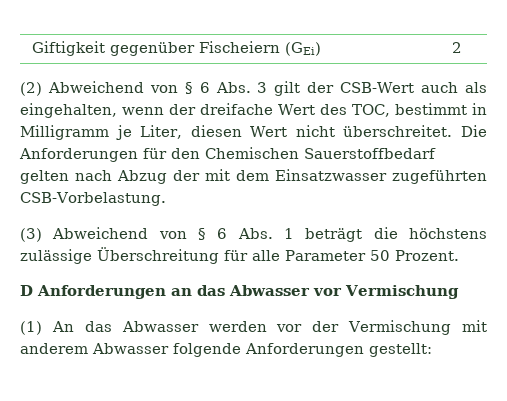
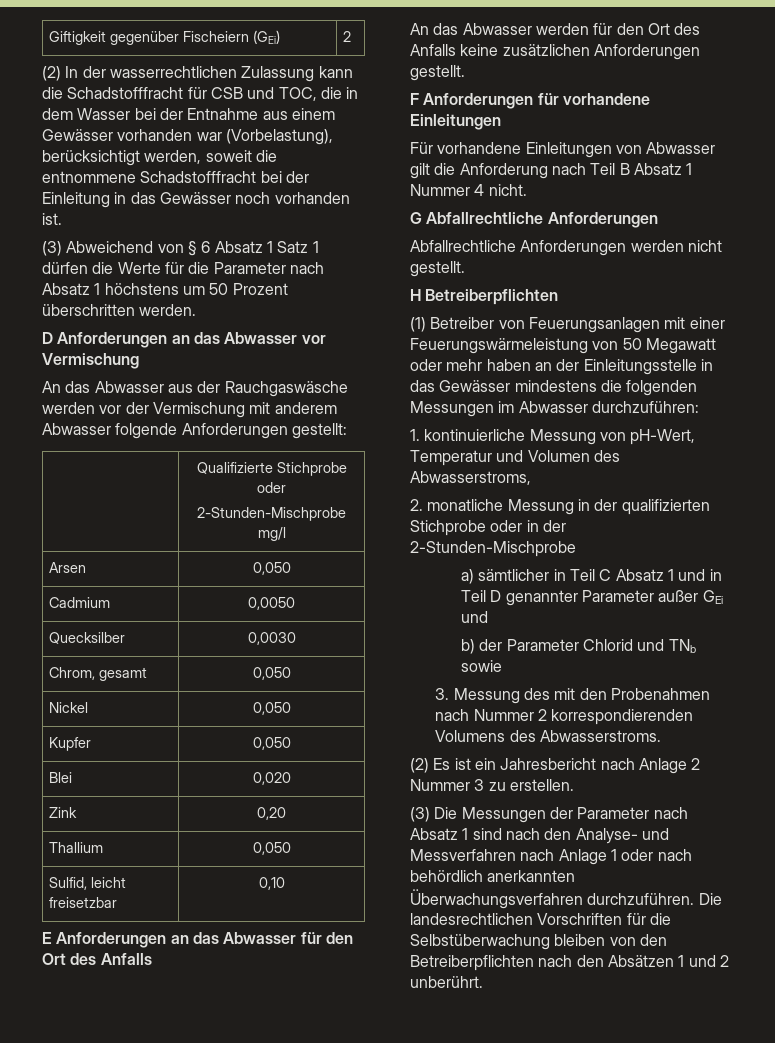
[47,81,488,96] [20,103,487,118] [20,125,487,140] [19,147,436,162] [20,169,487,184] [20,192,166,206] Abweichend von § 6 Abs. 3 gilt der CSB-Wert auch als eingehalten, wenn der dreifache Wert des TOC, bestimmt in Milligramm je Liter, diesen Wert nicht überschreitet. Die Anforderungen für den Chemischen Sauerstoffbedarf gelten nach Abzug der mit dem Einsatzwasser zugeführten CSB-Vorbelastung. -> [65,66,353,82] [42,87,359,101] [42,108,335,120] [42,129,333,145] [42,150,277,166] [42,171,309,183] [42,192,350,208] [42,213,62,225] In der wasserrechtlichen Zulassung kann die Schadstofffracht für CSB und TOC, die in dem Wasser bei der Entnahme aus einem Gewässer vorhanden war (Vorbelastung), berücksichtigt werden, soweit die entnommene Schadstofffracht bei der Einleitung in das Gewässer noch vorhanden ist.
[237,227,487,242] [20,247,459,264] Abs. 1 beträgt die höchstens zulässige Überschreitung für alle Parameter 50 Prozent. -> [214,241,319,253] [42,262,324,274] [42,283,288,295] [42,304,197,316] Absatz 1 Satz 1 dürfen die Werte für die Parameter nach Absatz 1 höchstens um 50 Prozent überschritten werden.
[20,321,199,335] (1) An das Abwasser -> [42,381,348,397] An das Abwasser aus der Rauchgaswäsche
(432, 350) none -> [196,462,347,476] [257,482,286,493] [197,507,346,521] [257,527,286,541] [49,562,87,573] [252,562,291,575] [49,597,111,608] [248,597,295,610] [49,632,126,644] [247,632,296,645] [49,667,148,681] [252,667,291,680] [49,702,89,713] [252,702,291,715] [49,737,92,751] [252,737,291,750] [49,772,73,783] [252,772,291,785] [49,807,78,818] [257,807,286,820] [49,842,104,853] [252,842,291,855] [49,877,127,890] [49,897,118,908] [258,877,285,890] [42,932,353,948] [42,953,152,965] [410,23,701,35] [410,44,700,60] [410,65,465,81] [410,93,650,109] [410,114,501,130] [410,142,716,158] [410,163,693,179] [410,184,527,196] [410,212,658,228] [410,240,722,256] [410,261,465,277] [410,289,559,305] [410,317,725,333] [410,338,716,354] [410,359,713,375] [410,380,698,396] [410,401,699,417] [410,429,696,445] [410,450,620,466] [410,471,531,485] [410,499,710,515] [410,520,566,536] [410,541,576,557] [460,569,722,584] [460,590,723,606] [460,611,488,623] [460,639,696,654] [460,660,502,672] [435,688,711,704] [435,709,694,725] [435,730,662,742] [410,758,701,774] [410,779,574,791] [410,807,688,823] [410,828,669,844] [410,849,692,865] [410,870,576,882] [410,889,722,909] [410,913,671,925] [410,934,667,950] [410,955,729,971] [410,976,483,988] // | Qualifizierte Stichprobe oder // 2-Stunden-Mischprobe mg/l // Arsen | 0,050 // Cadmium | 0,0050 // Quecksilber | 0,0030 // Chrom, gesamt | 0,050 // Nickel | 0,050 // Kupfer | 0,050 // Blei | 0,020 // Zink | 0,20 // Thallium | 0,050 // Sulfid, leicht freisetzbar | 0,10 // E Anforderungen an das Abwasser für den Ort des Anfalls // An das Abwasser werden für den Ort des Anfalls keine zusätzlichen Anforderungen gestellt. // F Anforderungen für vorhandene Einleitungen // Für vorhandene Einleitungen von Abwasser gilt die Anforderung nach Teil B Absatz 1 Nummer 4 nicht. // G Abfallrechtliche Anforderungen // Abfallrechtliche Anforderungen werden nicht gestellt. // H Betreiberpflichten // (1) Betreiber von Feuerungsanlagen mit einer Feuerungswärmeleistung von 50 Megawatt oder mehr haben an der Einleitungsstelle in das Gewässer mindestens die folgenden Messungen im Abwasser durchzuführen: // 1. kontinuierliche Messung von pH-Wert, Temperatur und Volumen des Abwasserstroms, // 2. monatliche Messung in der qualifizierten Stichprobe oder in der 2-Stunden-Mischprobe // a) sämtlicher in Teil C Absatz 1 und in Teil D genannter Parameter außer GEi und // b) der Parameter Chlorid und TNb sowie // 3. Messung des mit den Probenahmen nach Nummer 2 korrespondierenden Volumens des Abwasserstroms. // (2) Es ist ein Jahresbericht nach Anlage 2 Nummer 3 zu erstellen. // (3) Die Messungen der Parameter nach Absatz 1 sind nach den Analyse- und Messverfahren nach Anlage 1 oder nach behördlich anerkannten Überwachungsverfahren durchzuführen. Die landesrechtlichen Vorschriften für die Selbstüberwachung bleiben von den Betreiberpflichten nach den Absätzen 1 und 2 unberührt.

